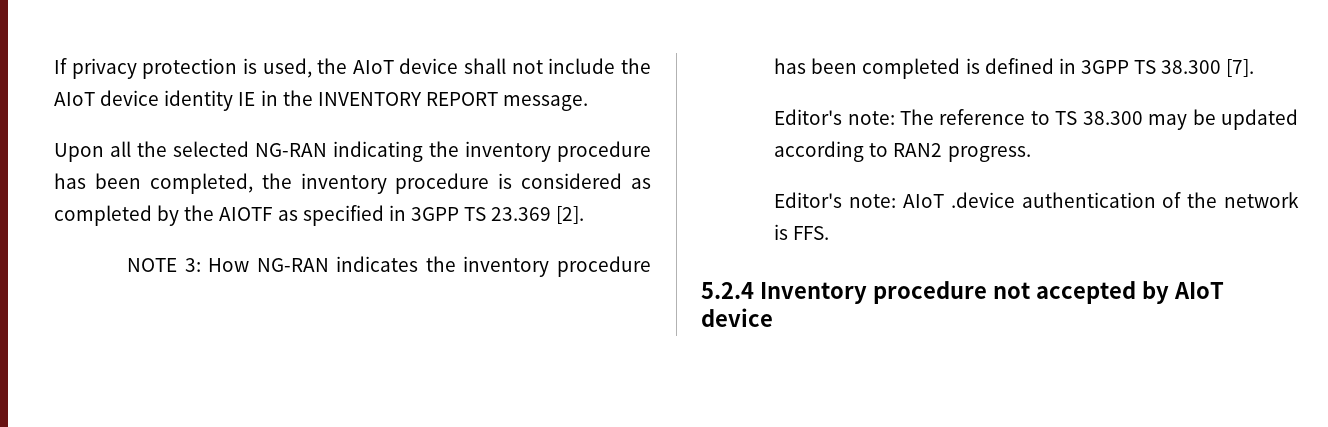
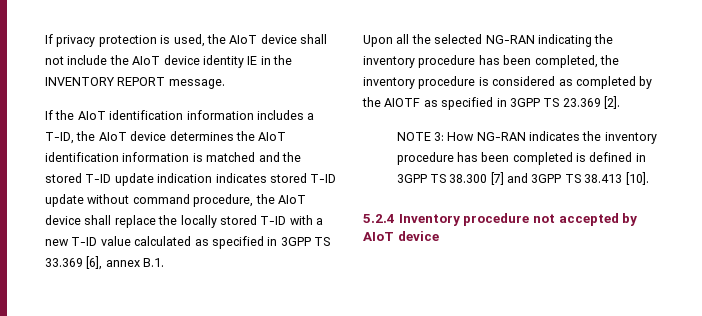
(589, 103) none -> [45,110,315,120] [45,131,287,144] [45,152,301,162] [45,173,337,186] [45,194,306,207] [45,215,323,228] [45,236,330,249] [45,256,165,270] // If the AIoT identification information includes a T-ID, the AIoT device determines the AIoT identification information is matched and the stored T-ID update indication indicates stored T-ID update without command procedure, the AIoT device shall replace the locally stored T-ID with a new T-ID value calculated as specified in 3GPP TS 33.369 [6], annex B.1.
[1226,59,1255,77] [774,109,1298,130] [774,141,1031,162] [774,192,1299,208] [774,224,830,240] [7]. // Editor's note: The reference to TS 38.300 may be updated according to RAN2 progress. // Editor's note: AIoT .device authentication of the network is FFS. -> [490,172,649,185] [7] and 3GPP TS 38.413 [10].

